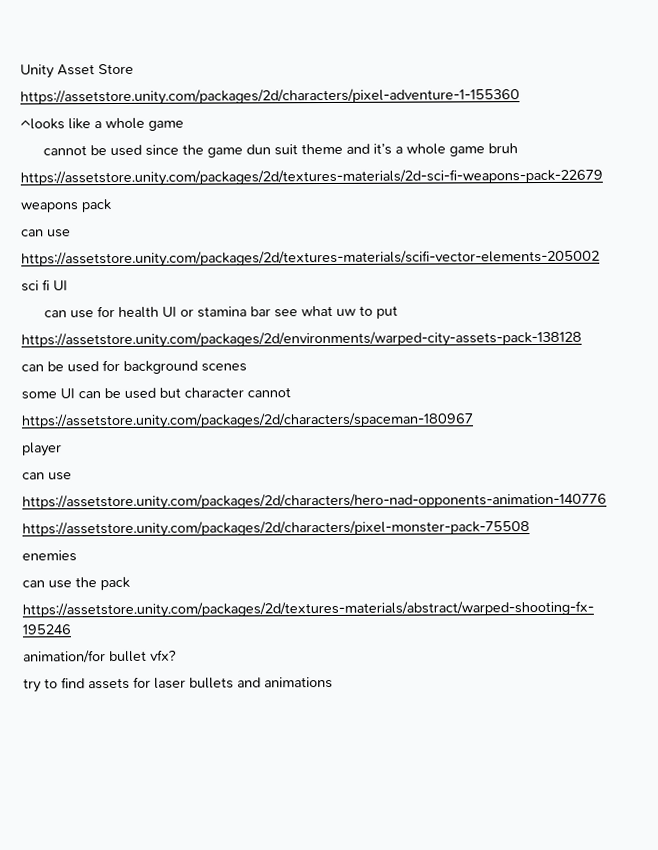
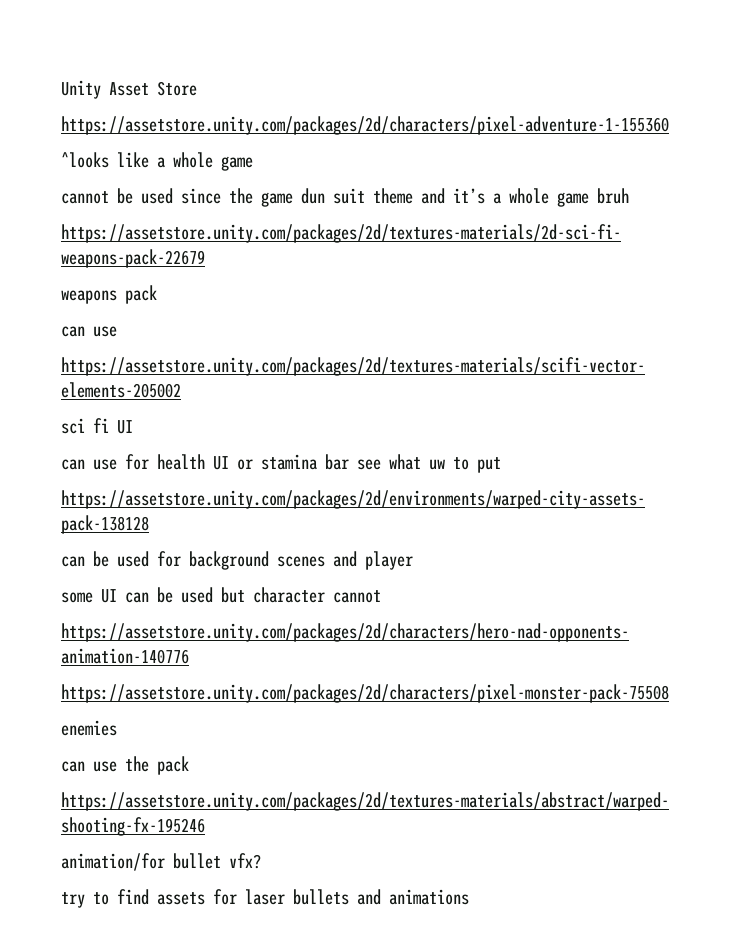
(247, 367) none -> [333,551,413,570] and player
[21,412,474,430] [22,442,62,457] [22,472,72,481] // https://assetstore.unity.com/packages/2d/characters/spaceman-180967 // player // can use -> (381, 596) none

